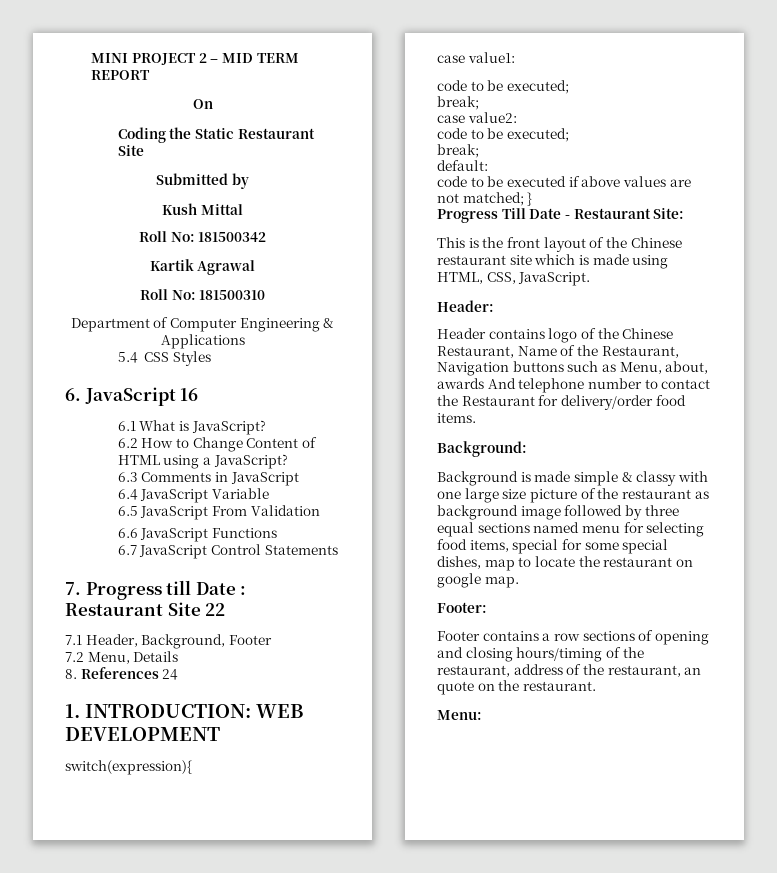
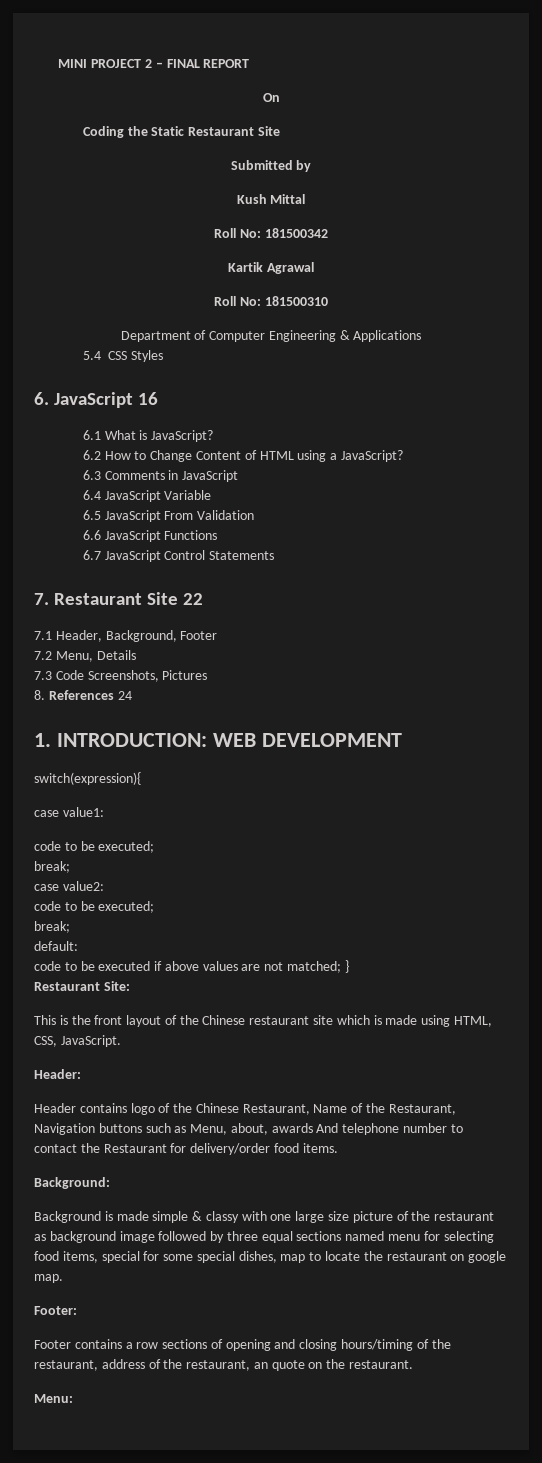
[221,53,299,63] MID TERM -> [166,59,200,68] FINAL
[85,580,247,600] Progress till Date : -> (49, 599) none
(179, 656) none -> [34,670,208,682] // 7.3 Code Screenshots, Pictures
[437,208,570,223] Progress Till Date - -> (349, 966) none

